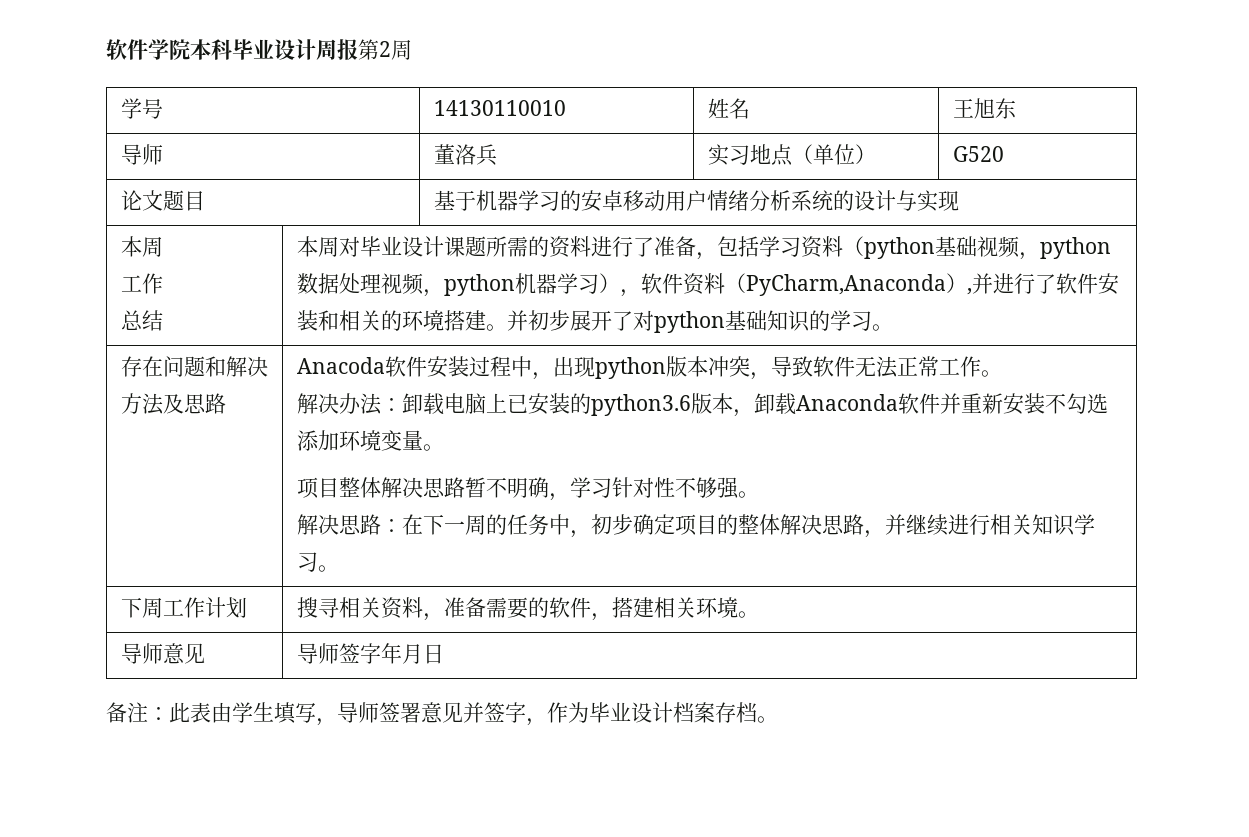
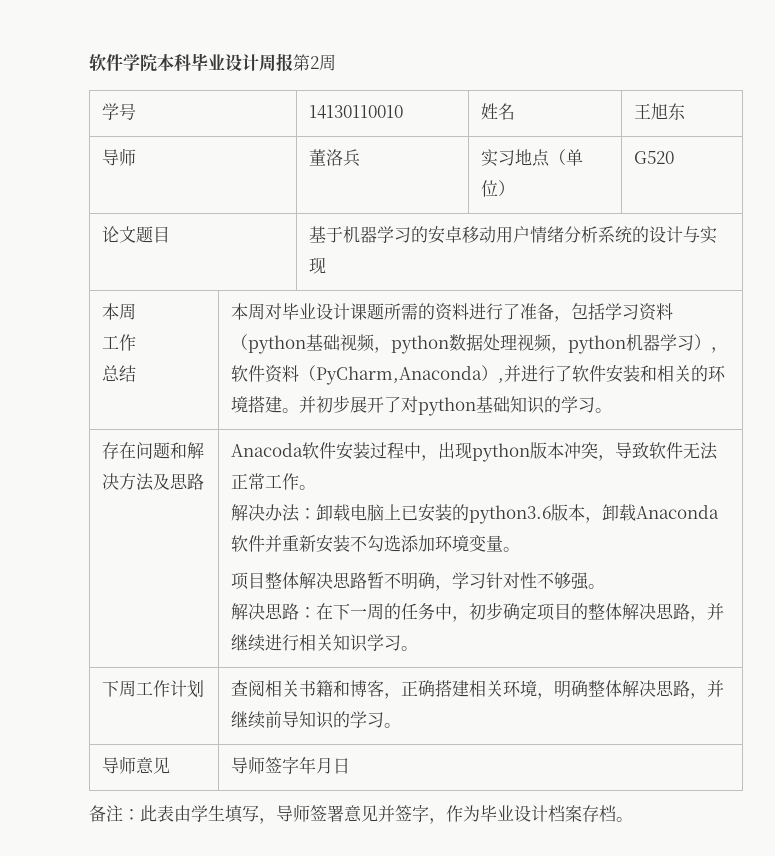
[296,597,738,621] 搜寻相关资料，准备需要的软件，搭建相关环境 -> [230,680,724,699] [230,711,384,729] 查阅相关书籍和博客，正确搭建相关环境，明确整体解决思路，并继续前导知识的学习

